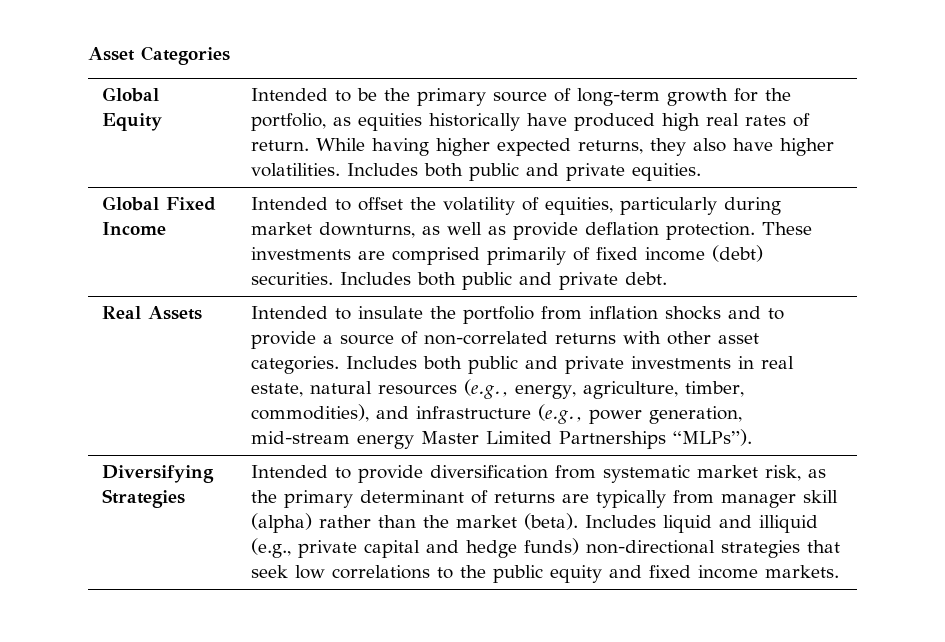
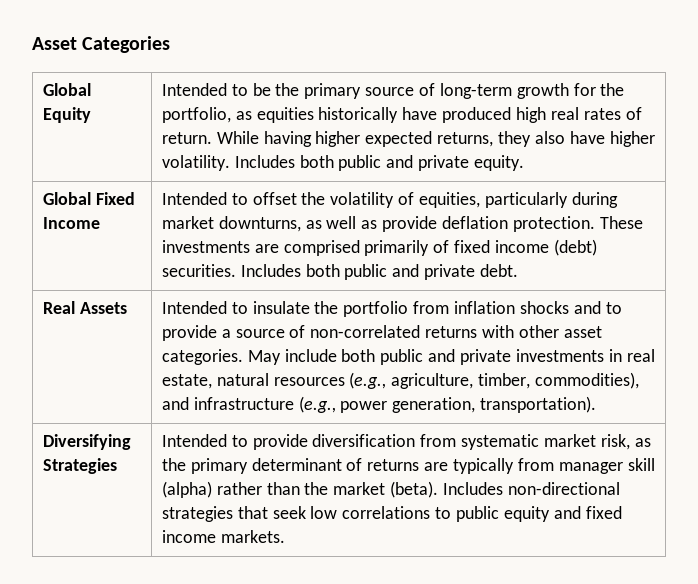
[251,163,702,181] volatilities. Includes both public and private equities. -> [161,155,524,171] volatility. Includes both public and private equity.
[346,356,418,369] Includes -> [247,349,337,365] May include
[515,385,577,399] energy, -> (387, 380) none
[251,429,753,449] mid-stream energy Master Limited Partnerships “MLPs”). -> [480,396,597,413] transportation).
[663,515,819,533] [251,538,580,558] liquid and illiquid (e.g., private capital and hedge funds) -> (503, 488) none
[460,565,487,578] the -> (452, 513) none

